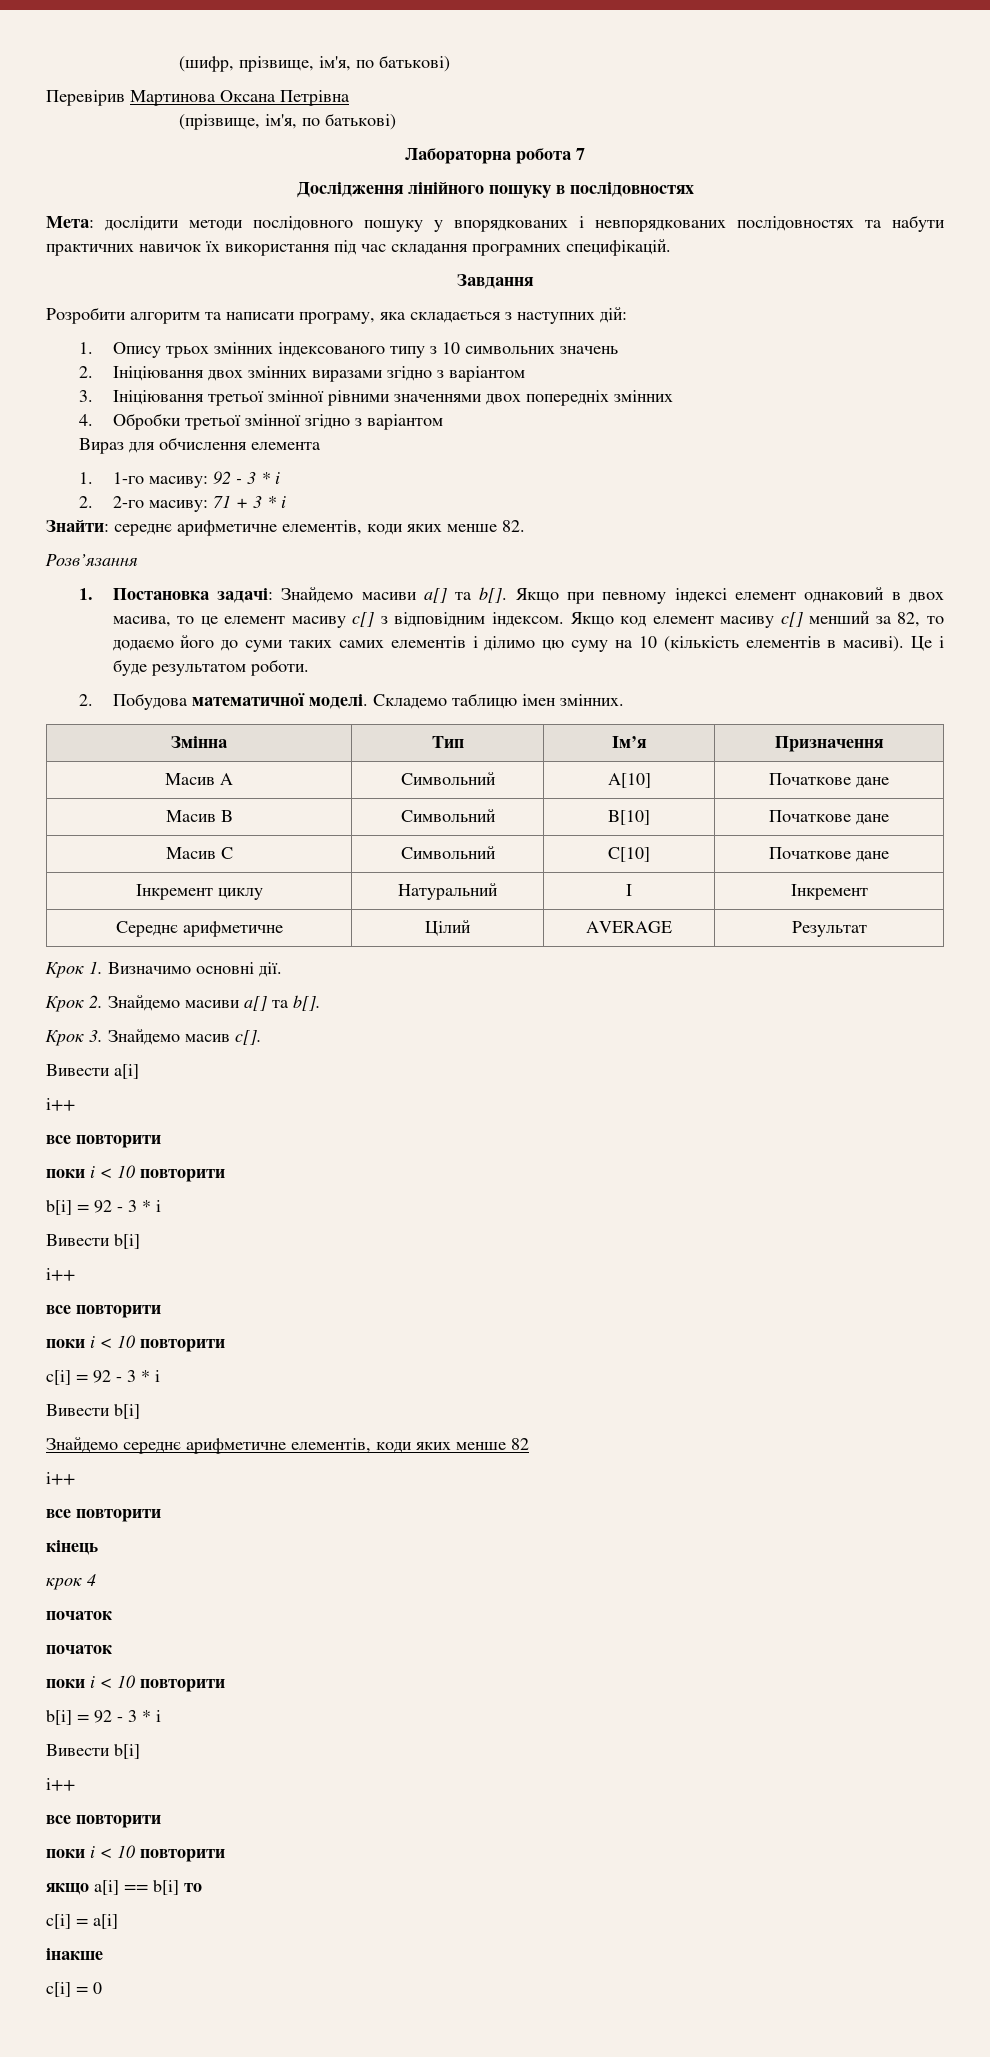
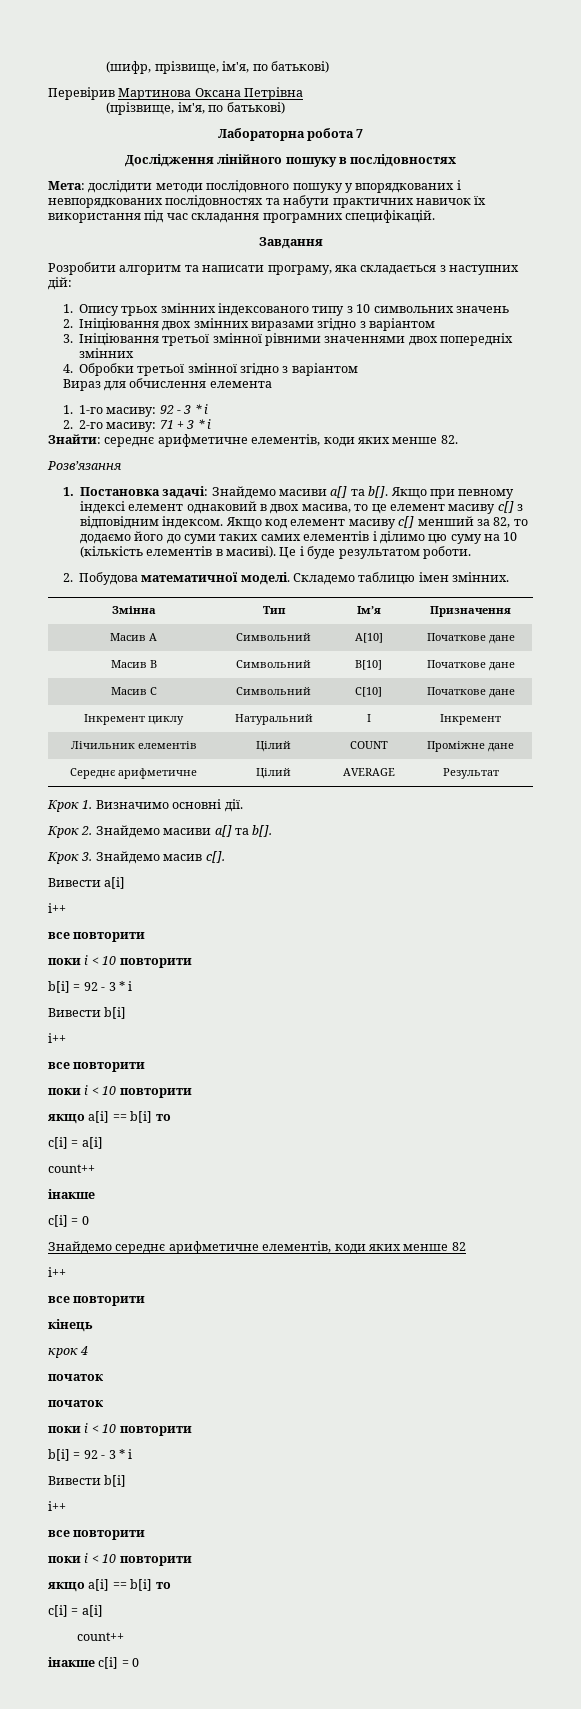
(868, 892) none -> [70,741,197,749] [256,741,291,752] [349,741,388,749] [427,741,514,752] // Лічильник елементів | Цілий | COUNT | Проміжне дане
[46,1370,160,1385] [46,1404,140,1419] c[i] = 92 - 3 * i // Вивести b[i] -> [48,1111,171,1124] [48,1137,103,1149] [48,1164,95,1173] [48,1189,95,1199] [48,1215,89,1227] якщо a[i] == b[i] то // c[i] = a[i] // count++ // інакше // c[i] = 0
[46,1948,103,1960] // інакше // -> [77,1632,125,1641] [48,1657,95,1667] // count++ // інакше

